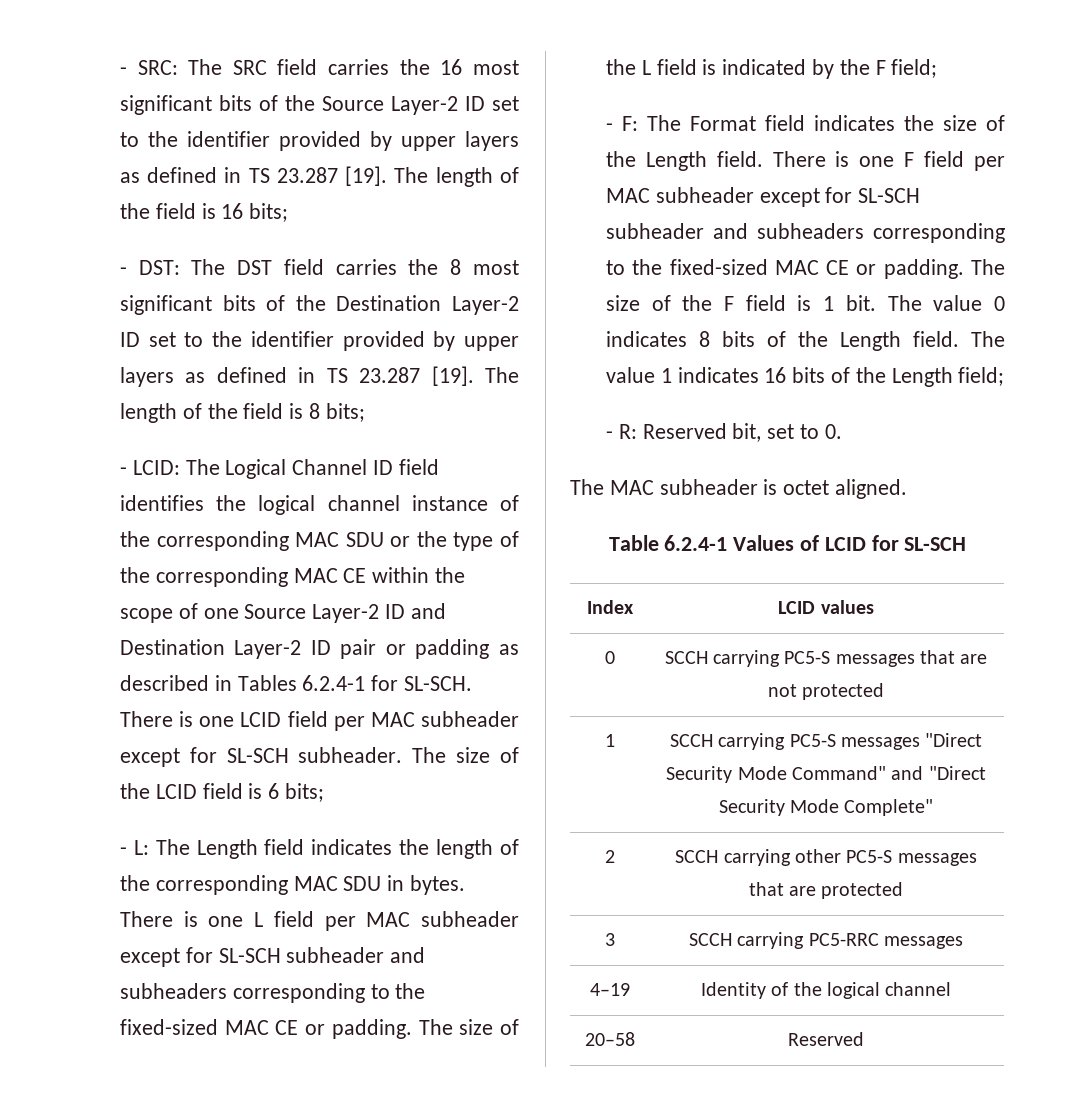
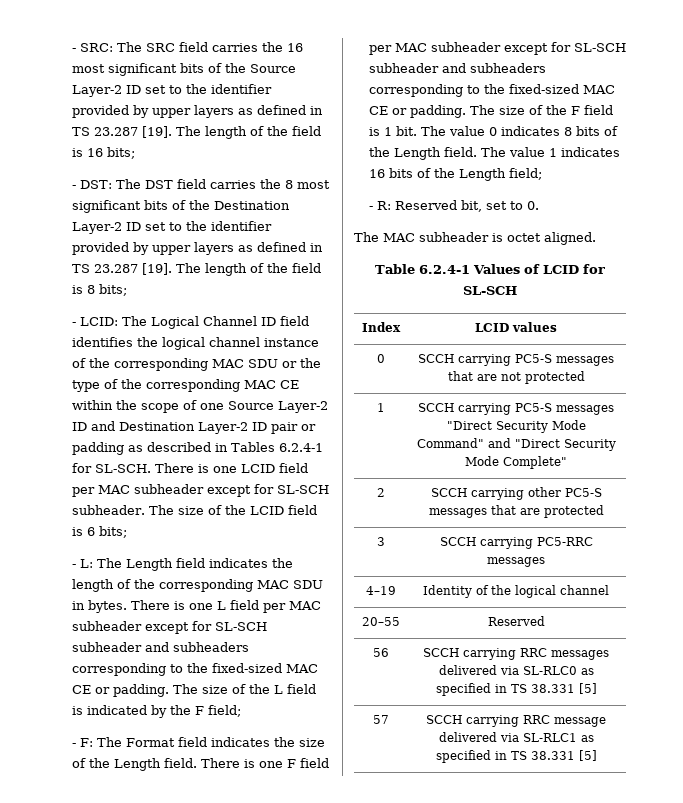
[584,1032,635,1046] [788,1032,864,1046] 20–58 | Reserved -> [361,617,400,626] [487,616,545,626] [372,648,389,657] [423,648,609,660] [438,665,594,675] [435,683,597,696] [372,715,389,724] [426,715,606,727] [438,732,594,742] [435,750,597,763] 20–55 | Reserved // 56 | SCCH carrying RRC messages delivered via SL-RLC0 as specified in TS 38.331 [5] // 57 | SCCH carrying RRC message delivered via SL-RLC1 as specified in TS 38.331 [5]

